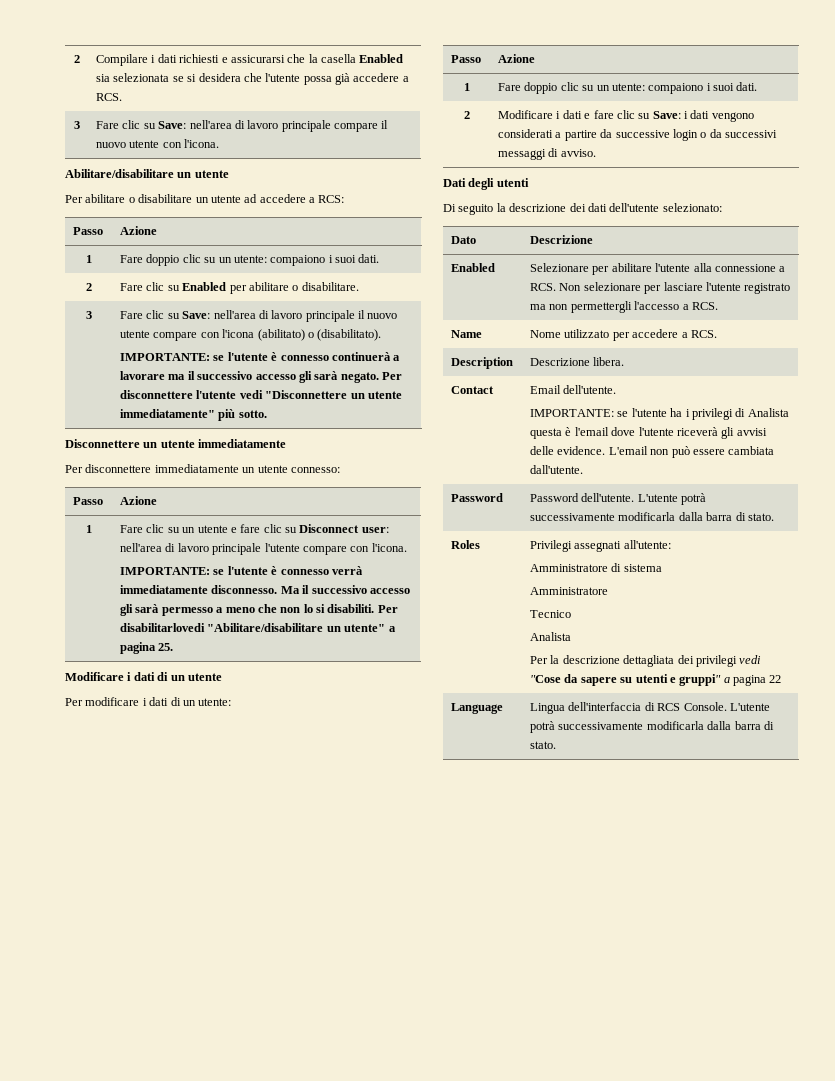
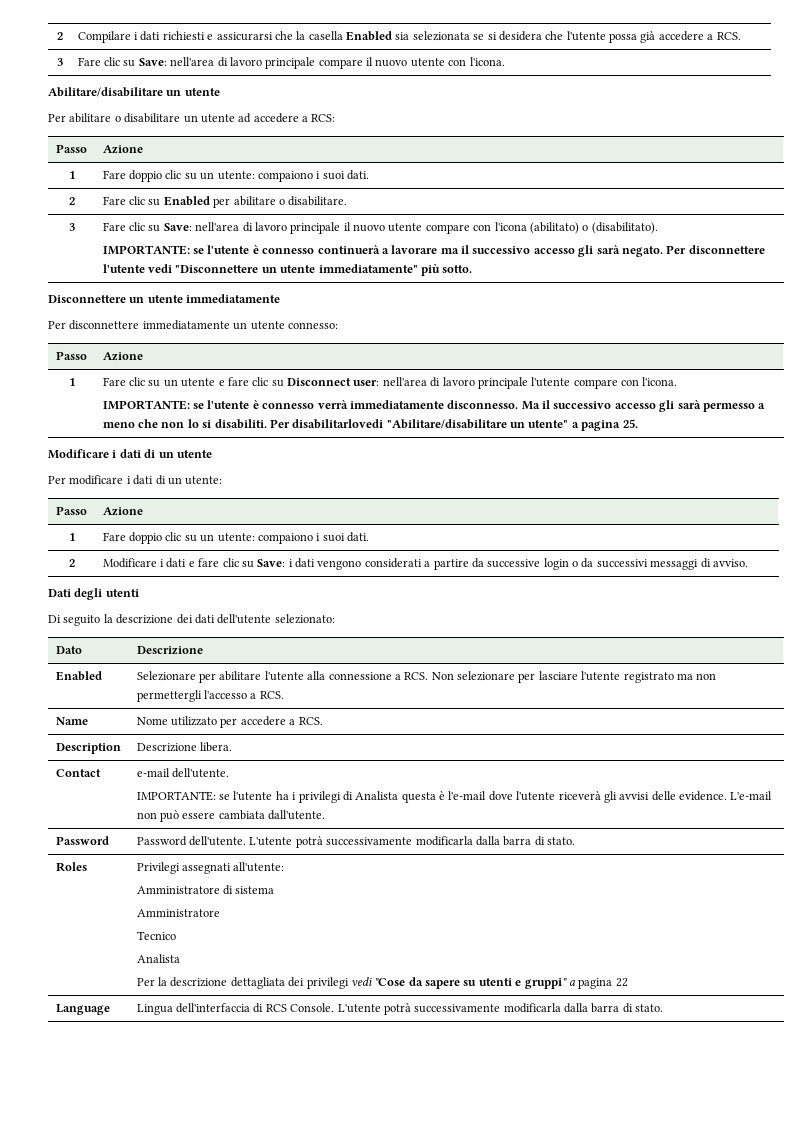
[530,385,562,394] Email -> [136,768,170,777] e-mail
[574,427,609,436] l'email -> [448,791,487,800] l'e-mail
[608,446,648,455] L'email -> [730,791,773,800] L'e-mail

